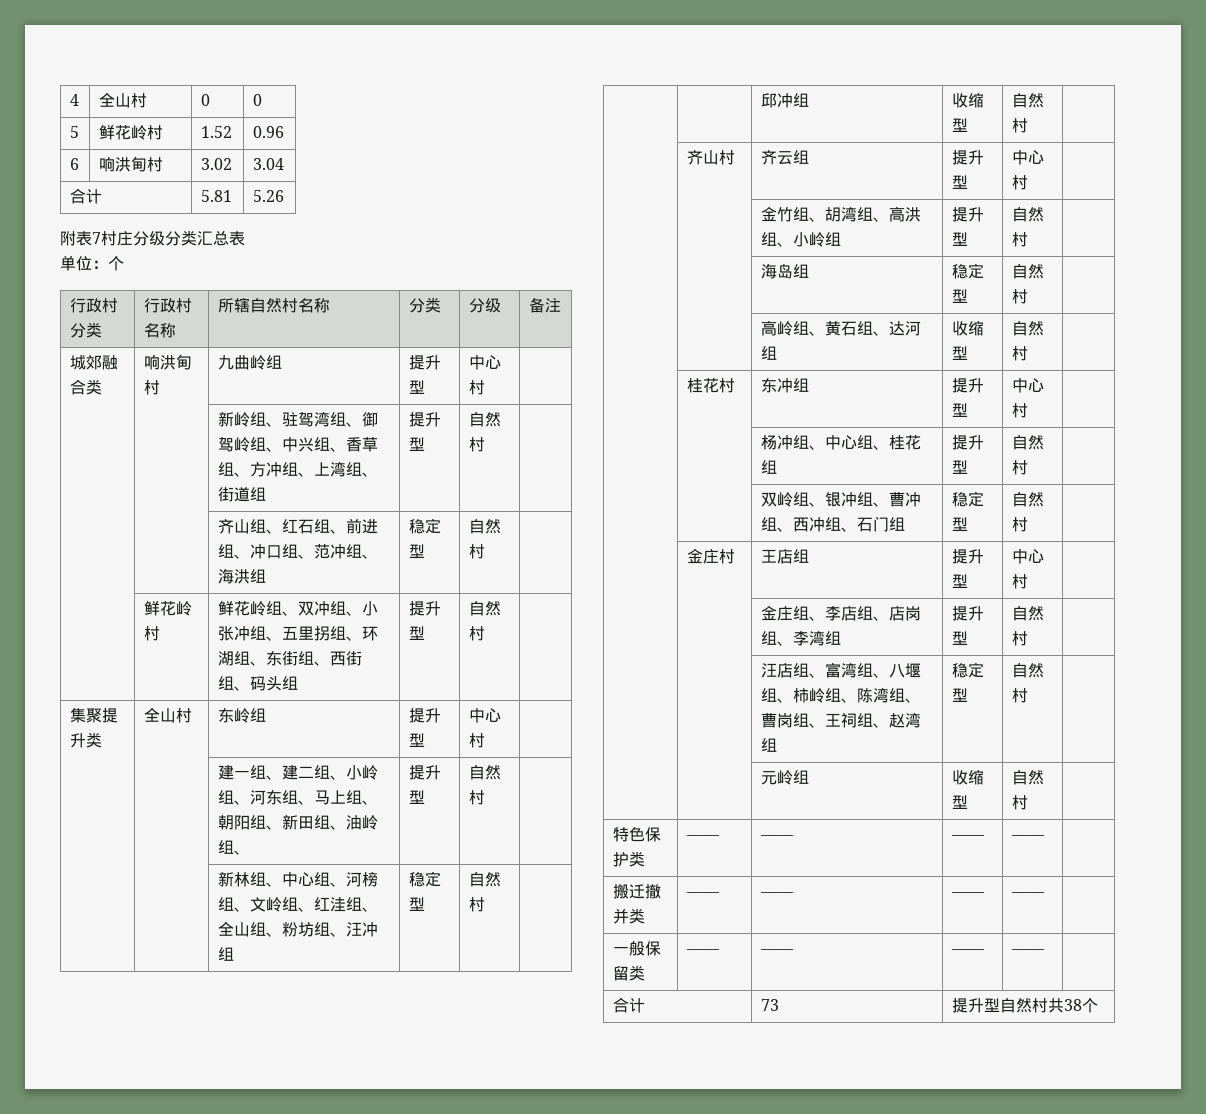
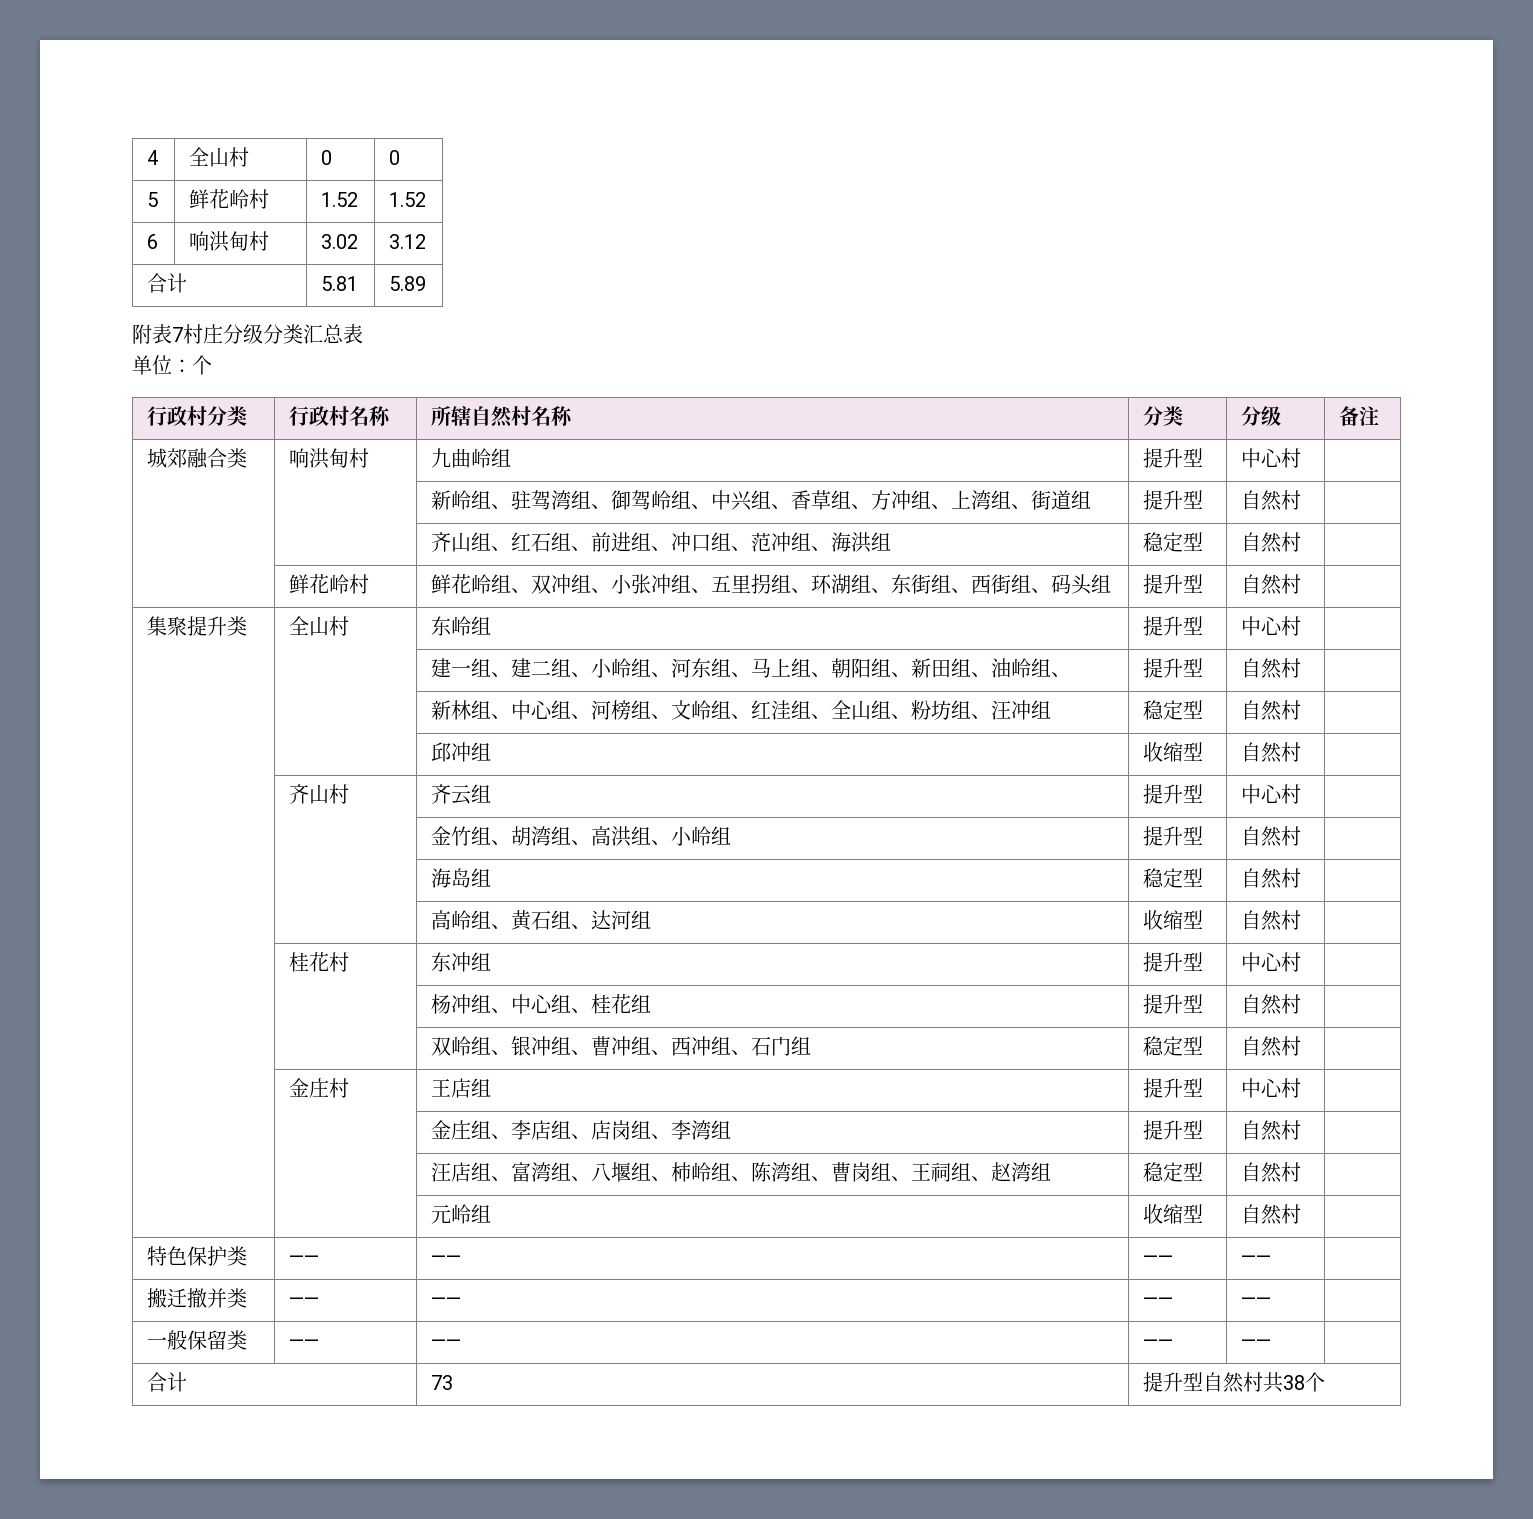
[252,126,284,138] 0.96 -> [389,192,427,207] 1.52
[252,158,284,170] 3.04 -> [389,234,427,249] 3.12
[252,190,284,202] 5.26 -> [389,276,427,291] 5.89

